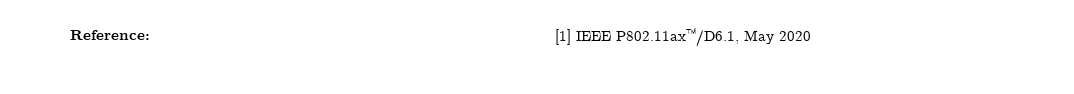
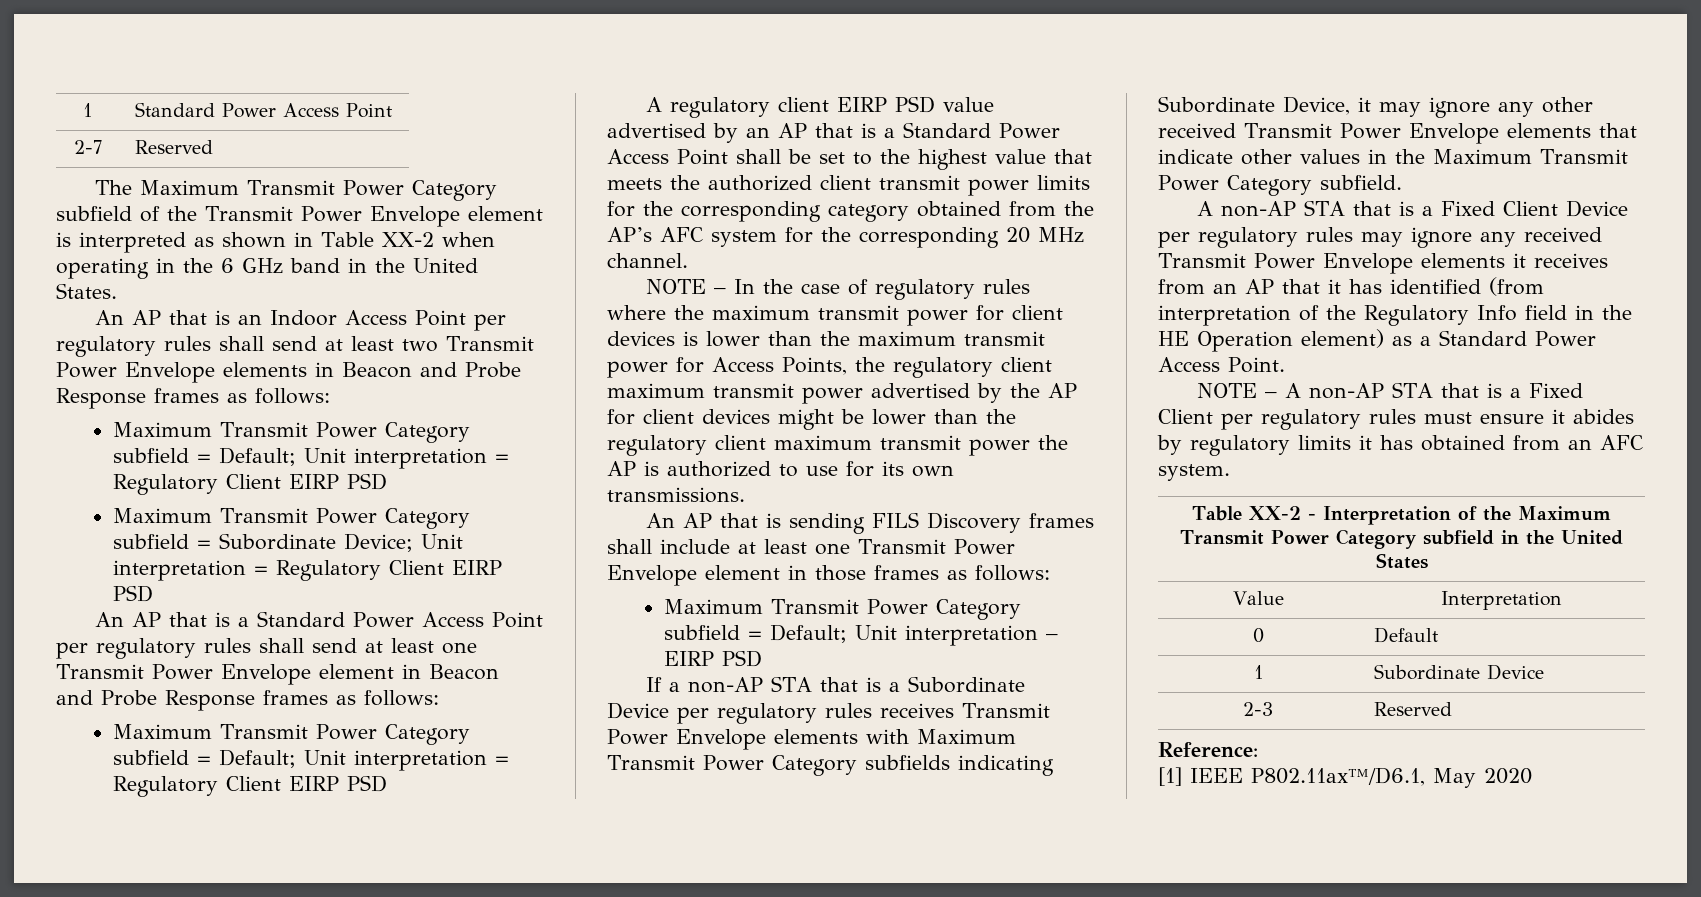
(70, 35) none -> [83,103,92,117] [134,102,392,118] [73,140,102,154] [134,140,213,154] [94,180,497,201] [56,206,543,227] [56,232,495,253] [56,258,478,279] [56,283,117,299] [94,310,506,331] [56,336,534,357] [56,362,521,383] [56,388,330,409] [113,422,471,443] [113,447,510,469] [113,473,388,495] [113,508,471,529] [113,533,464,552] [113,560,503,581] [113,585,154,602] [94,611,543,628] [56,638,477,659] [56,664,499,685] [56,690,439,711] [113,724,471,745] [113,749,510,771] [113,775,388,797] [645,96,994,118] [607,122,1060,143] [607,149,1092,170] [607,175,1090,196] [607,201,1094,222] [607,227,1084,248] [607,253,688,268] [645,279,1030,300] [607,305,1063,326] [607,331,1045,347] [607,357,1052,378] [607,383,1077,404] [607,409,1016,430] [607,435,1068,456] [607,461,954,477] [607,487,745,503] [645,512,1094,534] [607,539,1015,555] [607,565,1050,586] [664,599,1022,620] [664,624,1059,646] [664,650,763,667] [645,676,1025,693] [607,702,1050,724] [607,729,1016,750] [607,755,1054,776] [1158,96,1593,118] [1158,123,1637,144] [1158,149,1628,165] [1158,175,1402,196] [1196,200,1628,217] [1158,227,1602,248] [1158,253,1608,274] [1158,277,1544,296] [1158,305,1632,326] [1158,329,1596,352] [1158,357,1285,373] [1196,382,1583,399] [1158,409,1634,430] [1157,435,1643,456] [1158,464,1230,481] [1192,506,1611,525] [1180,529,1623,549] [1375,553,1428,569] [1232,591,1284,605] [1440,591,1562,610] [1252,628,1264,643] [1373,627,1438,643] [1253,665,1263,679] [1373,664,1544,680] [1243,702,1273,716] [1373,702,1452,716] 1 | Standard Power Access Point // 2-7 | Reserved // The Maximum Transmit Power Category subfield of the Transmit Power Envelope element is interpreted as shown in Table XX-2 when operating in the 6 GHz band in the United States. // An AP that is an Indoor Access Point per regulatory rules shall send at least two Transmit Power Envelope elements in Beacon and Probe Response frames as follows: // Maximum Transmit Power Category subfield = Default; Unit interpretation = Regulatory Client EIRP PSD // Maximum Transmit Power Category subfield = Subordinate Device; Unit interpretation = Regulatory Client EIRP PSD // An AP that is a Standard Power Access Point per regulatory rules shall send at least one Transmit Power Envelope element in Beacon and Probe Response frames as follows: // Maximum Transmit Power Category subfield = Default; Unit interpretation = Regulatory Client EIRP PSD // A regulatory client EIRP PSD value advertised by an AP that is a Standard Power Access Point shall be set to the highest value that meets the authorized client transmit power limits for the corresponding category obtained from the AP’s AFC system for the corresponding 20 MHz channel. // NOTE – In the case of regulatory rules where the maximum transmit power for client devices is lower than the maximum transmit power for Access Points, the regulatory client maximum transmit power advertised by the AP for client devices might be lower than the regulatory client maximum transmit power the AP is authorized to use for its own transmissions. // An AP that is sending FILS Discovery frames shall include at least one Transmit Power Envelope element in those frames as follows: // Maximum Transmit Power Category subfield = Default; Unit interpretation – EIRP PSD // If a non-AP STA that is a Subordinate Device per regulatory rules receives Transmit Power Envelope elements with Maximum Transmit Power Category subfields indicating Subordinate Device, it may ignore any other received Transmit Power Envelope elements that indicate other values in the Maximum Transmit Power Category subfield. // A non-AP STA that is a Fixed Client Device per regulatory rules may ignore any received Transmit Power Envelope elements it receives from an AP that it has identified (from interpretation of the Regulatory Info field in the HE Operation element) as a Standard Power Access Point. // NOTE – A non-AP STA that is a Fixed Client per regulatory rules must ensure it abides by regulatory limits it has obtained from an AFC system. // Table XX-2 - Interpretation of the Maximum Transmit Power Category subfield in the United States // Value | Interpretation // 0 | Default // 1 | Subordinate Device // 2-3 | Reserved //

